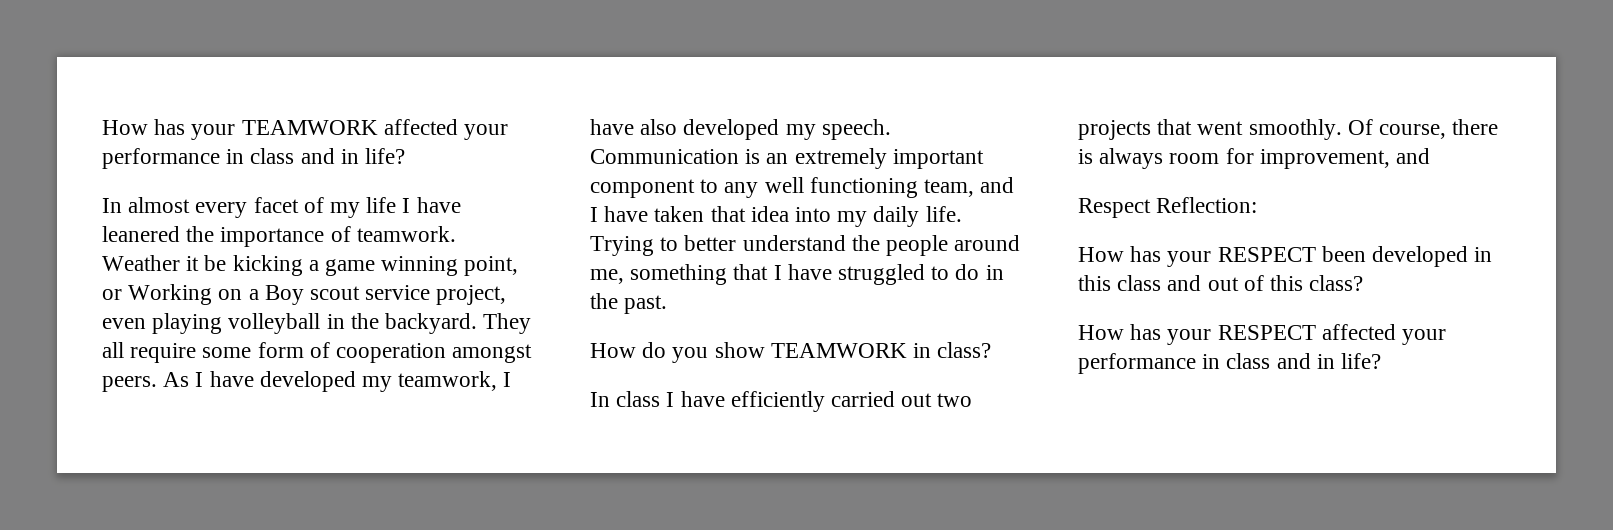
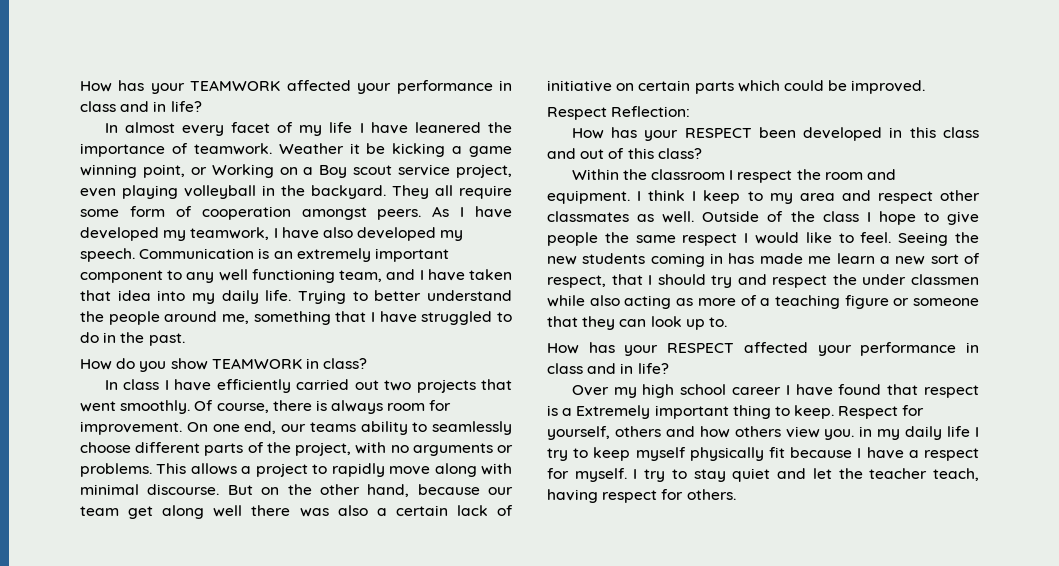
[1259,148,1431,169] improvement, and -> [80,421,512,435] [80,442,513,456] [80,463,512,477] [80,484,513,497] [80,505,513,519] [547,80,926,94] improvement. On one end, our teams ability to seamlessly choose different parts of the project, with no arguments or problems. This allows a project to rapidly move along with minimal discourse. But on the other hand, because our team get along well there was also a certain lack of initiative on certain parts which could be improved.
(1364, 283) none -> [571,169,897,183] [547,190,980,204] [547,211,980,225] [547,232,979,246] [547,253,980,267] [547,274,979,288] [547,295,979,309] [547,316,727,330] // Within the classroom I respect the room and equipment. I think I keep to my area and respect other classmates as well. Outside of the class I hope to give people the same respect I would like to feel. Seeing the new students coming in has made me learn a new sort of respect, that I should try and respect the under classmen while also acting as more of a teaching figure or someone that they can look up to.
(1382, 361) none -> [571,384,979,398] [547,405,925,419] [547,426,980,440] [547,447,979,461] [547,468,979,482] [547,489,736,503] // Over my high school career I have found that respect is a Extremely important thing to keep. Respect for yourself, others and how others view you. in my daily life I try to keep myself physically fit because I have a respect for myself. I try to stay quiet and let the teacher teach, having respect for others.

